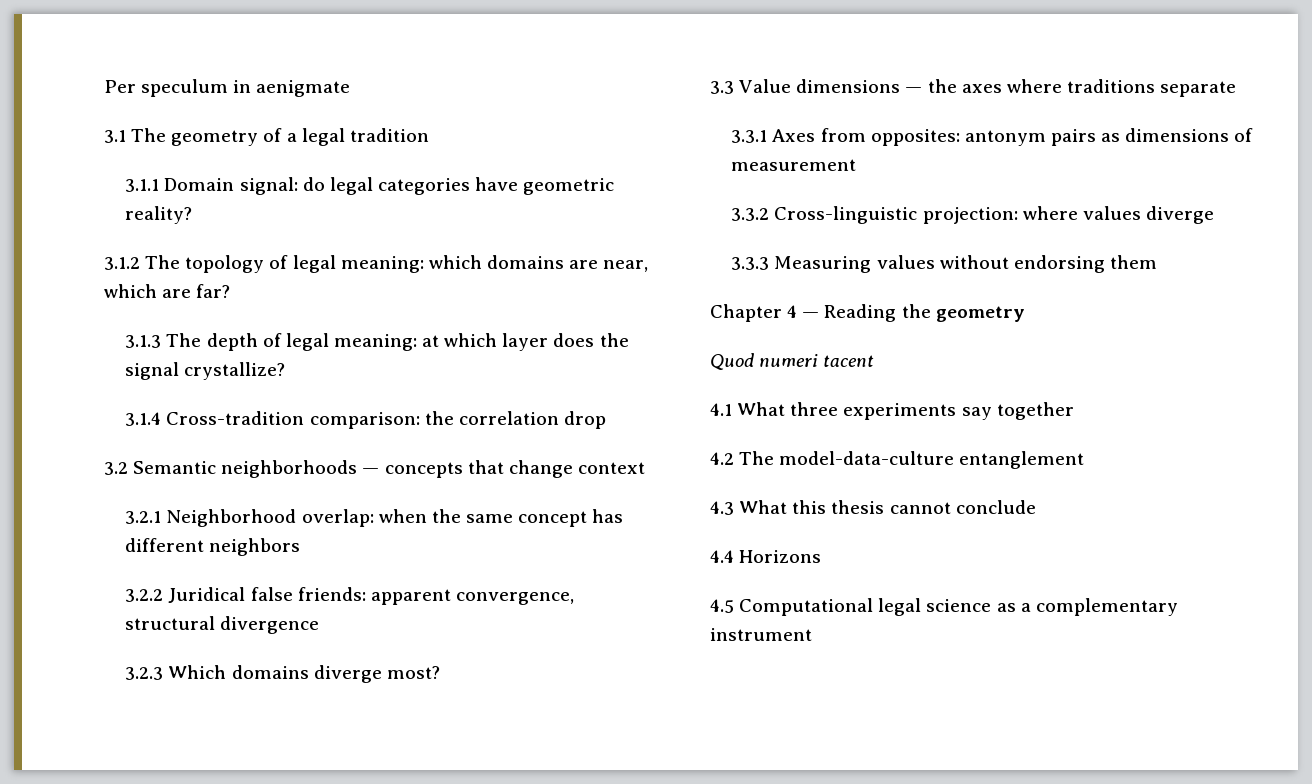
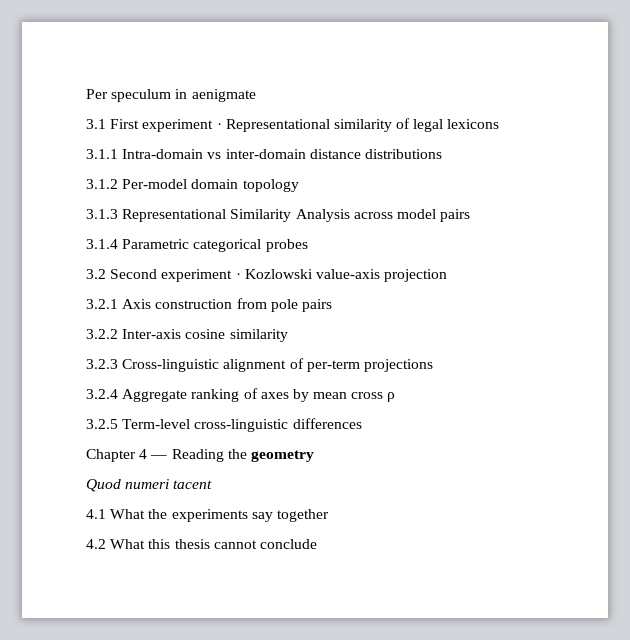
[131,128,429,146] [125,177,615,195] [125,206,193,224] The geometry of a legal tradition // 3.1.1 Domain signal: do legal categories have geometric reality? -> [110,118,500,132] [86,149,442,159] First experiment · Representational similarity of legal lexicons // 3.1.1 Intra-domain vs inter-domain distance distributions
[145,255,181,269] The -> [122,179,239,189] Per-model domain
[269,255,649,273] [104,284,231,298] [125,333,629,351] [125,362,286,380] [125,411,606,429] [104,460,645,478] [125,509,624,527] [125,538,301,556] [125,587,574,605] [125,616,320,634] [125,665,440,683] [710,79,1237,97] [731,128,1254,146] [731,159,857,171] [731,206,1214,224] [731,255,1157,273] of legal meaning: which domains are near, which are far? // 3.1.3 The depth of legal meaning: at which layer does the signal crystallize? // 3.1.4 Cross-tradition comparison: the correlation drop // 3.2 Semantic neighborhoods — concepts that change context // 3.2.1 Neighborhood overlap: when the same concept has different neighbors // 3.2.2 Juridical false friends: apparent convergence, structural divergence // 3.2.3 Which domains diverge most? // 3.3 Value dimensions — the axes where traditions separate // 3.3.1 Axes from opposites: antonym pairs as dimensions of measurement // 3.3.2 Cross-linguistic projection: where values diverge // 3.3.3 Measuring values without endorsing them -> [86,209,471,222] [86,239,308,252] [86,269,448,282] [86,298,332,312] [86,329,288,342] [86,358,433,372] [86,388,396,402] [86,418,362,432] // 3.1.3 Representational Similarity Analysis across model pairs // 3.1.4 Parametric categorical probes // 3.2 Second experiment · Kozlowski value-axis projection // 3.2.1 Axis construction from pole pairs // 3.2.2 Inter-axis cosine similarity // 3.2.3 Cross-linguistic alignment of per-term projections // 3.2.4 Aggregate ranking of axes by mean cross ρ // 3.2.5 Term-level cross-linguistic differences
[790,402,839,416] three -> [148,509,168,519] the
[739,451,1085,469] [710,501,734,515] The model-data-culture entanglement // 4.3 -> (106, 544) none
[710,550,822,563] [710,598,1178,616] [710,628,812,641] // 4.4 Horizons // 4.5 Computational legal science as a complementary instrument -> (317, 544) none

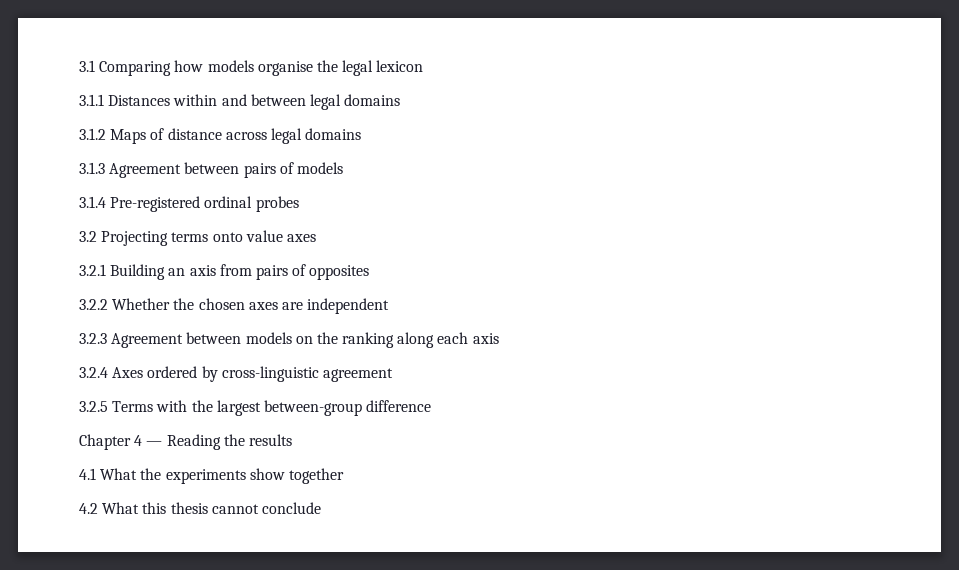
[86,89,256,102] [86,118,500,132] [86,149,442,159] [86,179,299,192] [86,209,471,222] Per speculum in aenigmate // 3.1 First experiment · Representational similarity of legal lexicons // 3.1.1 Intra-domain vs inter-domain distance distributions // 3.1.2 Per-model domain topology // 3.1.3 Representational Similarity Analysis across model pairs -> [79,60,424,76] [79,94,401,110] [79,128,362,144] [79,162,343,178] 3.1 Comparing how models organise the legal lexicon // 3.1.1 Distances within and between legal domains // 3.1.2 Maps of distance across legal domains // 3.1.3 Agreement between pairs of models
[122,239,262,252] Parametric categorical -> [110,196,253,212] Pre-registered ordinal
[110,269,448,282] [86,298,332,312] Second experiment · Kozlowski value-axis projection // 3.2.1 Axis construction from pole pairs -> [101,230,316,246] [79,264,370,280] Projecting terms onto value axes // 3.2.1 Building an axis from pairs of opposites
[122,329,288,342] [86,358,433,372] [86,388,396,402] [86,418,362,432] Inter-axis cosine similarity // 3.2.3 Cross-linguistic alignment of per-term projections // 3.2.4 Aggregate ranking of axes by mean cross ρ // 3.2.5 Term-level cross-linguistic differences -> [112,298,390,314] [79,332,499,348] [79,366,393,382] [79,400,432,416] Whether the chosen axes are independent // 3.2.3 Agreement between models on the ranking along each axis // 3.2.4 Axes ordered by cross-linguistic agreement // 3.2.5 Terms with the largest between-group difference
[250,450,314,462] [86,479,213,492] geometry // Quod numeri tacent -> [248,434,292,446] results
[251,512,273,522] say -> [249,468,285,480] show

